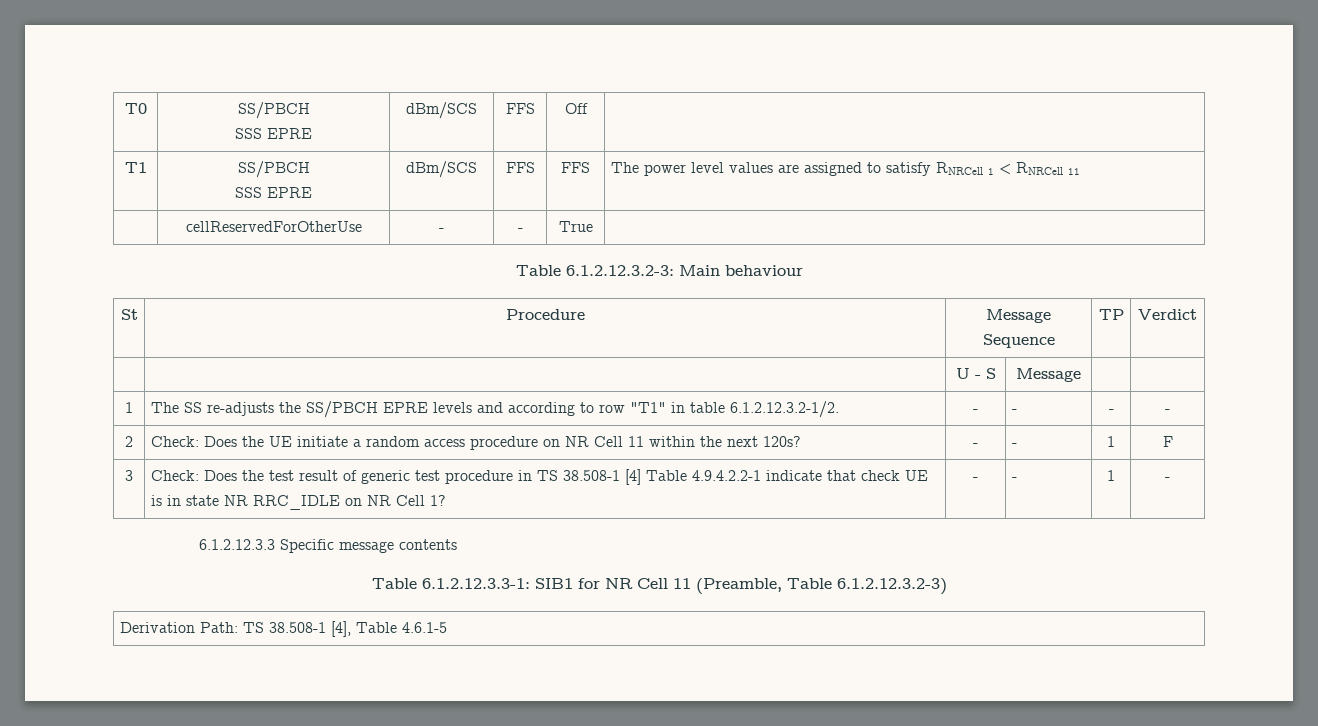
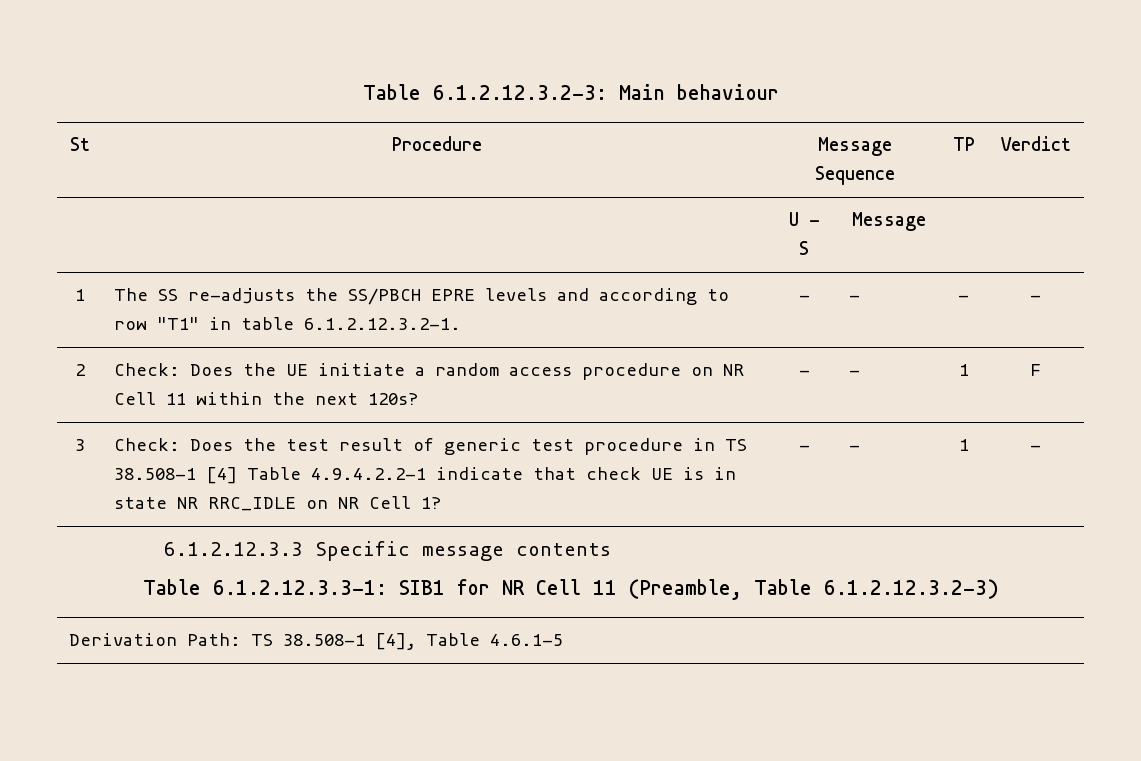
[124,103,147,114] [237,102,310,119] [235,128,312,139] [406,102,477,119] [505,103,535,114] [564,103,588,114] [124,162,147,173] [237,161,310,178] [235,187,312,198] [406,161,477,178] [505,162,535,173] [561,162,590,173] [610,162,1080,176] [185,221,362,232] [439,228,444,232] [517,228,523,232] [558,221,593,232] T0 | SS/PBCH // SSS EPRE | dBm/SCS | FFS | Off | // T1 | SS/PBCH // SSS EPRE | dBm/SCS | FFS | FFS | The power level values are assigned to satisfy RNRCell 1 < RNRCell 11 // | cellReservedForOtherUse | - | - | True | // -> (362, 92) none
[729,401,839,418] 6.1.2.12.3.2-1/2. -> [304,318,462,330] 6.1.2.12.3.2-1.

